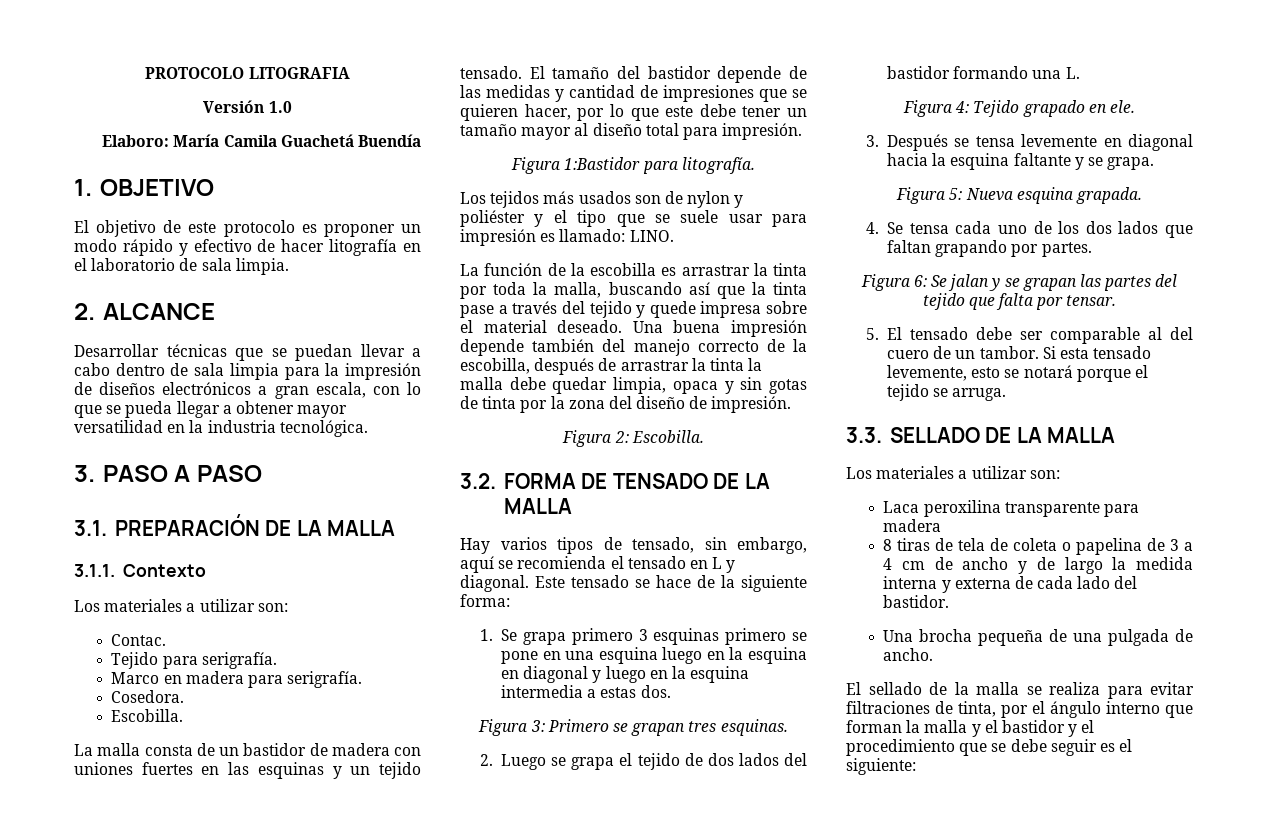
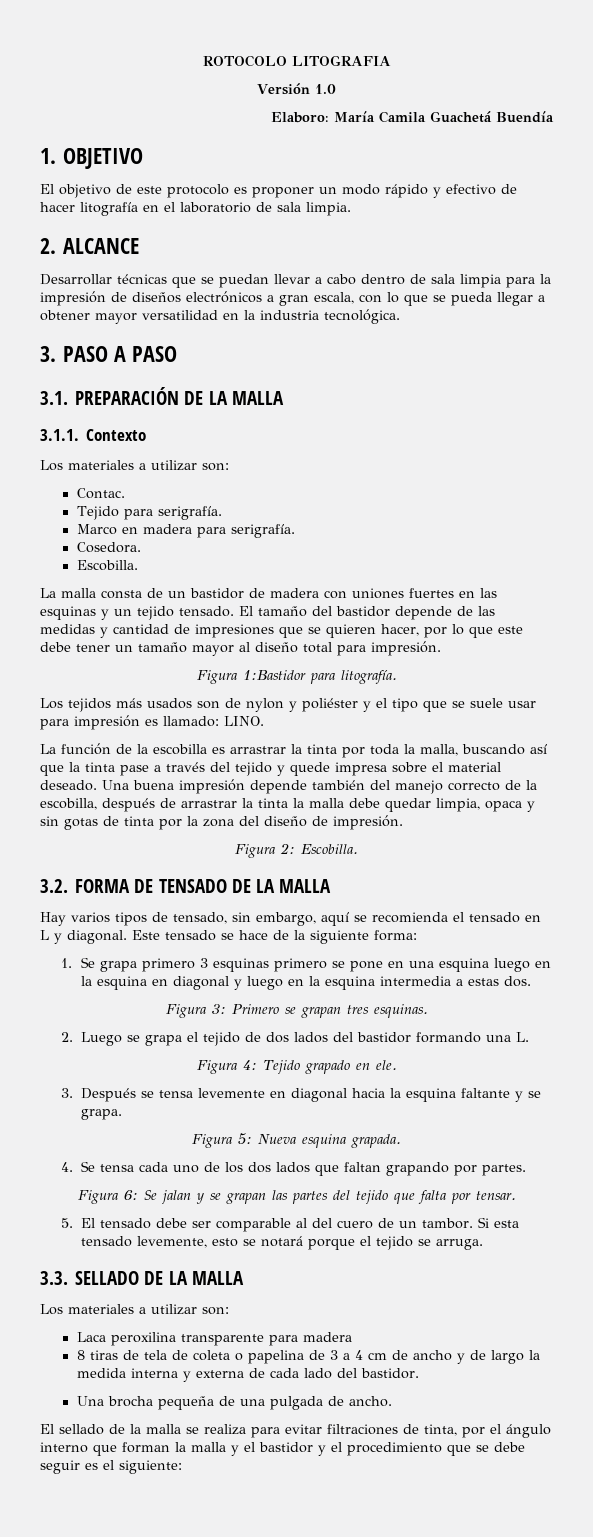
[145,67,245,79] PROTOCOLO -> [202,55,287,67] ROTOCOLO

